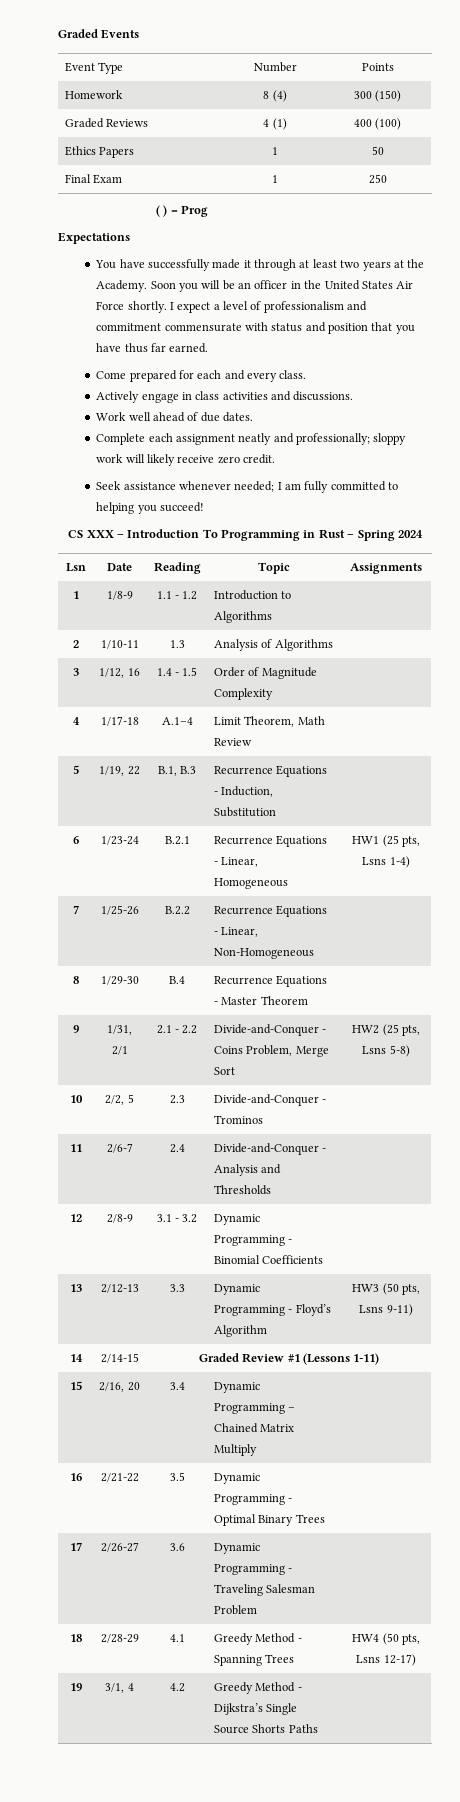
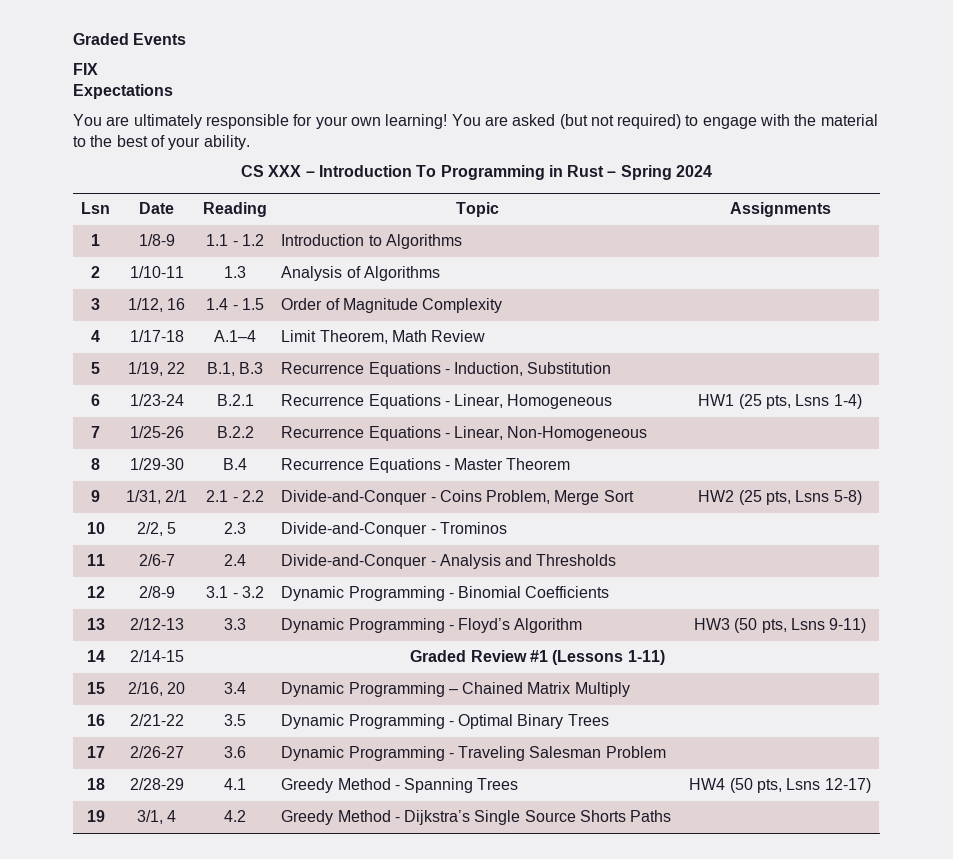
[64,62,124,74] [253,62,297,72] [361,63,394,71] [64,90,123,99] [263,90,287,102] [353,90,402,102] [64,118,149,128] [263,118,287,130] [353,118,402,130] [64,146,135,158] [272,147,278,155] [371,146,384,155] [64,174,123,184] [272,175,278,183] [368,174,387,184] [155,205,209,217] [58,232,130,244] [95,259,425,271] [96,280,414,292] [96,301,368,313] [96,322,415,334] [96,343,209,353] [96,370,307,382] [96,391,354,403] [96,412,254,422] [96,433,407,445] [96,454,276,466] [96,481,399,493] [96,502,204,514] // Event Type | Number | Points // Homework | 8 (4) | 300 (150) // Graded Reviews | 4 (1) | 400 (100) // Ethics Papers | 1 | 50 // Final Exam | 1 | 250 // ( ) = Prog // Expectations // You have successfully made it through at least two years at the Academy. Soon you will be an officer in the United States Air Force shortly. I expect a level of professionalism and commitment commensurate with status and position that you have thus far earned. // Come prepared for each and every class. // Actively engage in class activities and discussions. // Work well ahead of due dates. // Complete each assignment neatly and professionally; sloppy work will likely receive zero credit. // Seek assistance whenever needed; I am fully committed to helping you succeed! -> [73,63,98,75] [73,84,173,99] [73,114,878,129] [73,135,250,150] // FIX // Expectations // You are ultimately responsible for your own learning! You are asked (but not required) to engage with the material to the best of your ability.

